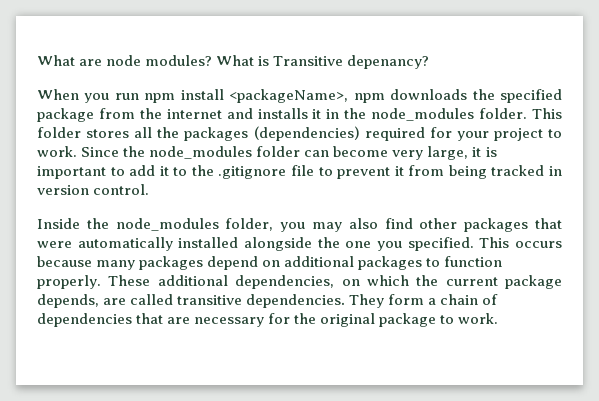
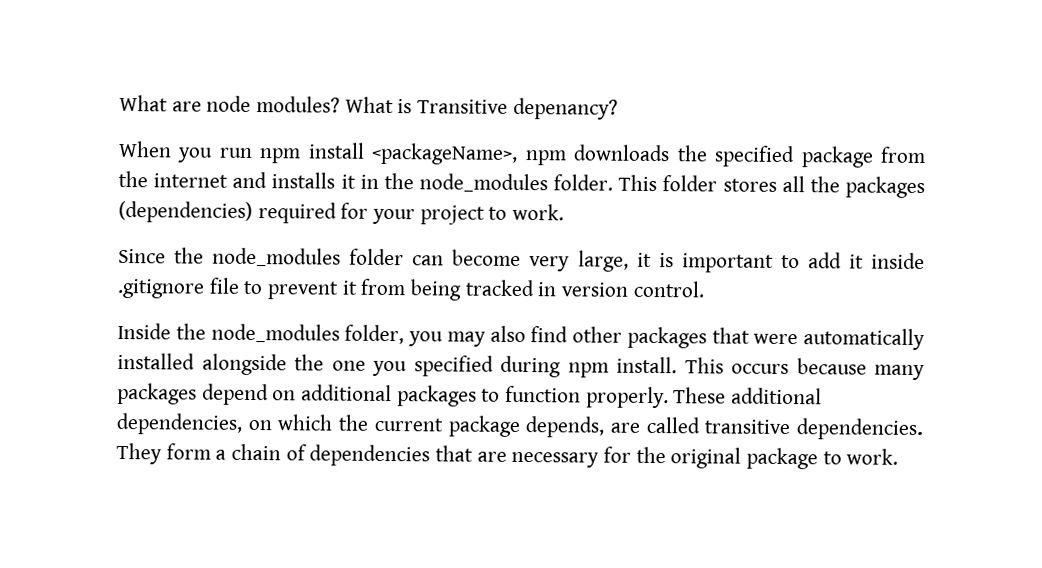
(77, 151) none -> (565, 212) //
[173,165,214,176] to the -> [870,252,925,270] inside
[407,237,474,251] specified. -> [413,355,677,378] specified during npm install.

